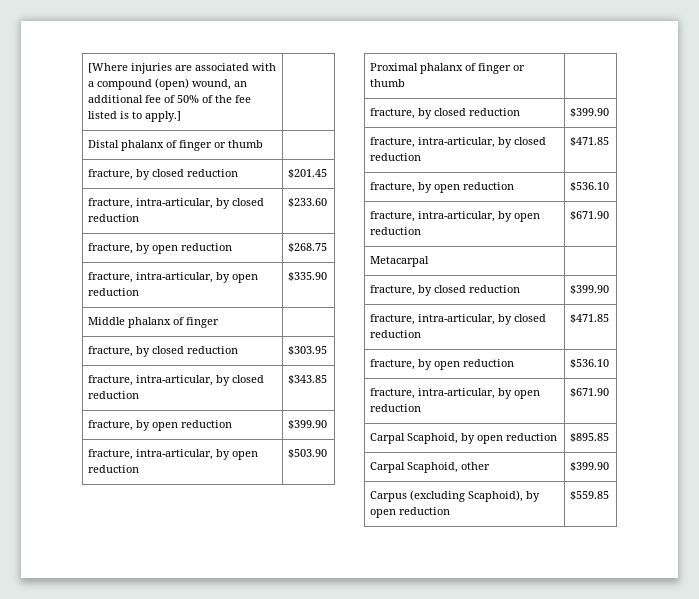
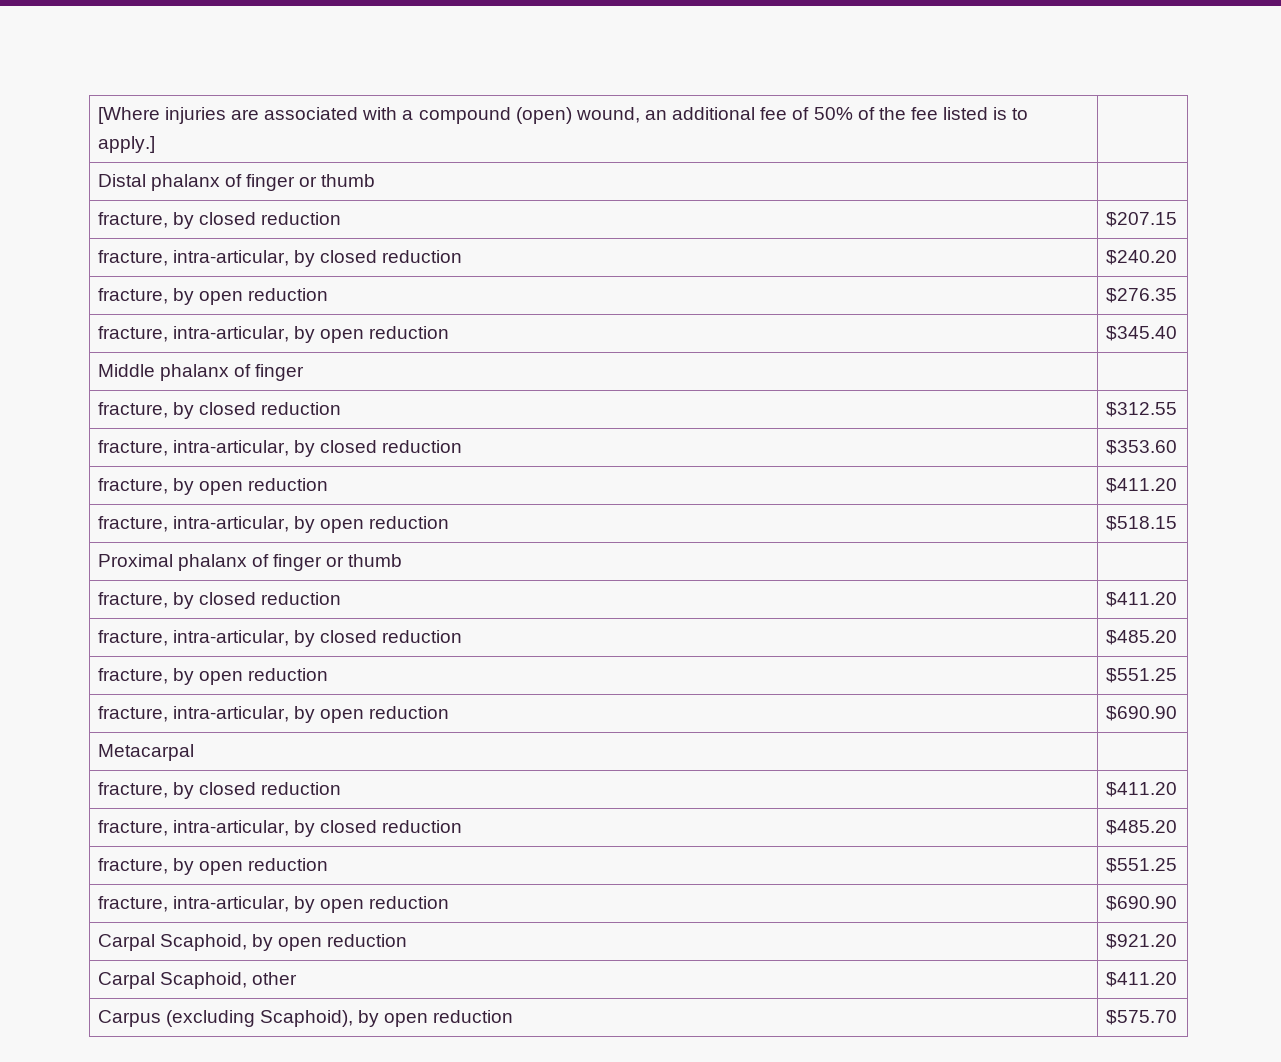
[287,169,327,178] [87,198,264,209] [87,214,139,222] [287,198,327,207] [87,243,232,254] [287,243,327,252] [87,272,258,283] [87,288,139,296] [287,272,327,281] $201.45 // fracture, intra-articular, by closed reduction | $233.60 // fracture, by open reduction | $268.75 // fracture, intra-articular, by open reduction | $335.90 -> [1105,212,1177,227] [97,250,463,267] [1105,250,1177,265] [97,288,329,305] [1105,288,1177,303] [97,326,450,343] [1105,326,1177,341] $207.15 // fracture, intra-articular, by closed reduction | $240.20 // fracture, by open reduction | $276.35 // fracture, intra-articular, by open reduction | $345.40
[287,346,327,355] [87,375,264,386] [87,391,139,399] [287,375,327,384] [87,420,232,431] [287,420,327,429] [87,449,258,460] [87,465,139,473] [287,449,327,458] $303.95 // fracture, intra-articular, by closed reduction | $343.85 // fracture, by open reduction | $399.90 // fracture, intra-articular, by open reduction | $503.90 -> [1105,402,1177,417] [97,440,463,457] [1105,440,1177,455] [97,478,329,495] [1105,478,1177,493] [97,516,450,533] [1105,516,1177,531] $312.55 // fracture, intra-articular, by closed reduction | $353.60 // fracture, by open reduction | $411.20 // fracture, intra-articular, by open reduction | $518.15
[569,108,609,117] [369,137,546,148] [369,153,421,161] [569,137,609,146] [369,182,514,193] [569,182,609,191] [369,211,540,222] [369,227,421,235] [569,211,609,220] $399.90 // fracture, intra-articular, by closed reduction | $471.85 // fracture, by open reduction | $536.10 // fracture, intra-articular, by open reduction | $671.90 -> [1105,592,1177,607] [97,630,463,647] [1105,630,1177,645] [97,668,329,685] [1105,668,1177,683] [97,706,450,723] [1105,706,1177,721] $411.20 // fracture, intra-articular, by closed reduction | $485.20 // fracture, by open reduction | $551.25 // fracture, intra-articular, by open reduction | $690.90
[569,285,609,294] [369,314,546,325] [369,330,421,338] [569,314,609,323] [369,359,514,370] [569,359,609,368] [369,388,540,399] [369,404,421,412] [569,388,609,397] $399.90 // fracture, intra-articular, by closed reduction | $471.85 // fracture, by open reduction | $536.10 // fracture, intra-articular, by open reduction | $671.90 -> [1105,782,1177,797] [97,820,463,837] [1105,820,1177,835] [97,858,329,875] [1105,858,1177,873] [97,896,450,913] [1105,896,1177,911] $411.20 // fracture, intra-articular, by closed reduction | $485.20 // fracture, by open reduction | $551.25 // fracture, intra-articular, by open reduction | $690.90
[569,433,609,442] $895.85 -> [1105,934,1177,949] $921.20
[569,462,609,471] $399.90 -> [1105,972,1177,987] $411.20
[569,491,609,500] $559.85 -> [1105,1010,1177,1025] $575.70

